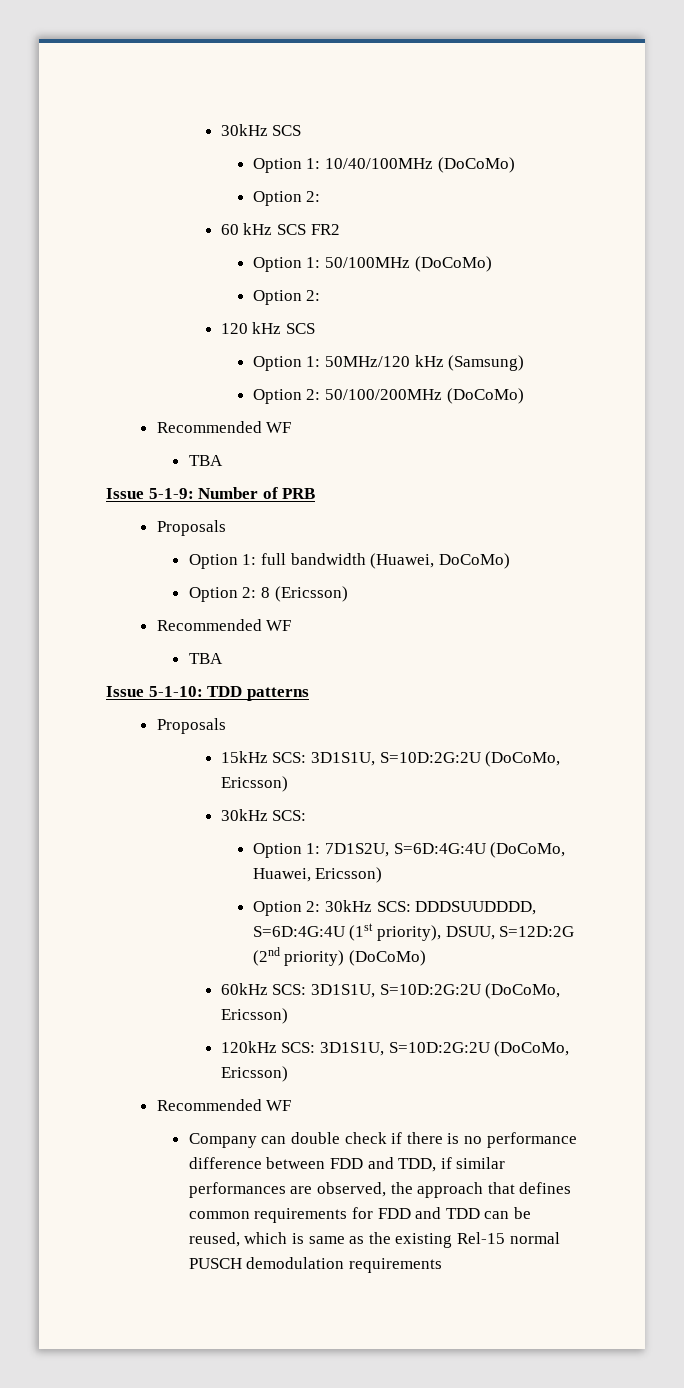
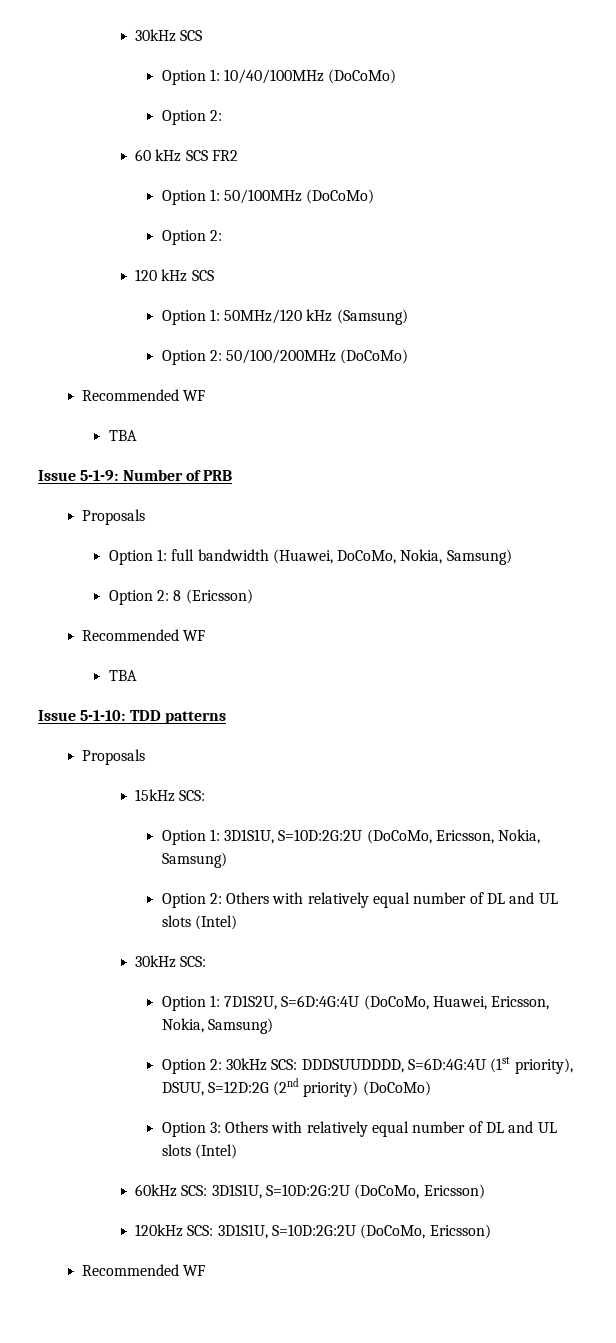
[438,553,510,569] DoCoMo) -> [337,549,512,565] DoCoMo, Nokia, Samsung)
[311,751,561,767] [220,776,288,792] 3D1S1U, S=10D:2G:2U (DoCoMo, Ericsson) -> [161,829,541,845] [161,852,227,868] [161,892,558,908] [161,915,237,930] // Option 1: 3D1S1U, S=10D:2G:2U (DoCoMo, Ericsson, Nokia, Samsung) // Option 2: Others with relatively equal number of DL and UL slots (Intel)
[315,867,383,883] Ericsson) -> [491,996,550,1010] [161,1018,273,1034] Ericsson, Nokia, Samsung)
(427, 958) none -> [161,1121,557,1137] [161,1144,237,1159] // Option 3: Others with relatively equal number of DL and UL slots (Intel)
[188,1132,577,1148] [188,1157,506,1172] [188,1182,572,1198] [188,1207,531,1223] [188,1232,560,1248] [188,1257,442,1273] // Company can double check if there is no performance difference between FDD and TDD, if similar performances are observed, the approach that defines common requirements for FDD and TDD can be reused, which is same as the existing Rel-15 normal PUSCH demodulation requirements -> (206, 1270) none

